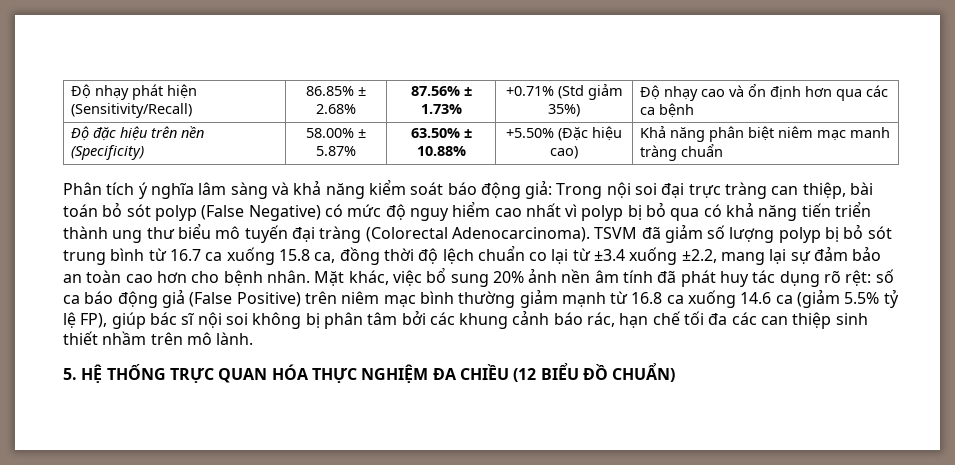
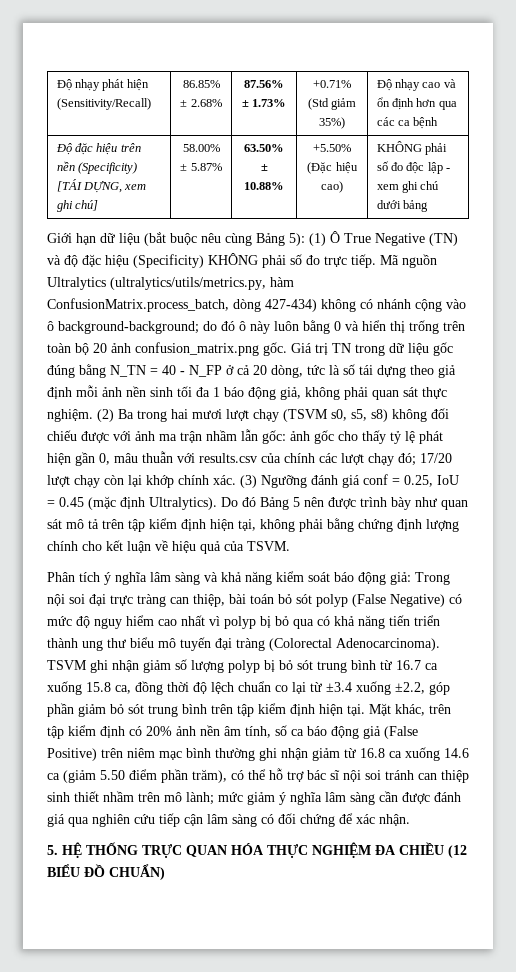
(145, 152) none -> [56,179,147,193] [56,200,98,212] [TÁI DỰNG, xem ghi chú]
[640,126,891,142] [640,144,724,161] Khả năng phân biệt niêm mạc manh tràng chuẩn -> [376,141,447,155] [376,161,451,174] [376,181,440,193] [376,200,428,212] [47,231,458,246] [47,253,437,268] [47,277,294,290] [47,298,466,312] [47,320,465,334] [47,342,453,356] [47,364,456,378] [47,385,447,400] [47,408,449,422] [47,429,443,444] [47,451,452,466] [47,474,459,488] [47,496,468,510] [47,518,459,532] [47,540,290,554] KHÔNG phải số đo độc lập - xem ghi chú dưới bảng // Giới hạn dữ liệu (bắt buộc nêu cùng Bảng 5): (1) Ô True Negative (TN) và độ đặc hiệu (Specificity) KHÔNG phải số đo trực tiếp. Mã nguồn Ultralytics (ultralytics/utils/metrics.py, hàm ConfusionMatrix.process_batch, dòng 427-434) không có nhánh cộng vào ô background-background; do đó ô này luôn bằng 0 và hiển thị trống trên toàn bộ 20 ảnh confusion_matrix.png gốc. Giá trị TN trong dữ liệu gốc đúng bằng N_TN = 40 - N_FP ở cả 20 dòng, tức là số tái dựng theo giả định mỗi ảnh nền sinh tối đa 1 báo động giả, không phải quan sát thực nghiệm. (2) Ba trong hai mươi lượt chạy (TSVM s0, s5, s8) không đối chiếu được với ảnh ma trận nhầm lẫn gốc: ảnh gốc cho thấy tỷ lệ phát hiện gần 0, mâu thuẫn với results.csv của chính các lượt chạy đó; 17/20 lượt chạy còn lại khớp chính xác. (3) Ngưỡng đánh giá conf = 0.25, IoU = 0.45 (mặc định Ultralytics). Do đó Bảng 5 nên được trình bày như quan sát mô tả trên tập kiểm định hiện tại, không phải bằng chứng định lượng chính cho kết luận về hiệu quả của TSVM.
[641,226,661,239] đã -> [90,660,139,673] ghi nhận
[721,246,882,265] [63,267,872,287] mang lại sự đảm bảo an toàn cao hơn cho bệnh nhân. Mặt khác, việc bổ sung 20% ảnh nền âm tính đã phát huy tác dụng rõ rệt: -> [429,682,450,695] [47,703,451,717] [47,725,271,739] góp phần giảm bỏ sót trung bình trên tập kiểm định hiện tại. Mặt khác, trên tập kiểm định có 20% ảnh nền âm tính,
[519,289,606,308] giảm mạnh -> [259,748,340,761] ghi nhận giảm
[844,289,899,308] [63,310,757,329] 5.5% tỷ lệ FP), giúp bác sĩ nội soi không bị phân tâm bởi các khung cảnh báo rác, hạn chế tối đa các -> [100,768,414,783] 5.50 điểm phần trăm), có thể hỗ trợ bác sĩ nội soi tránh
[216,332,254,345] lành. -> [186,791,461,805] [47,813,410,827] lành; mức giảm ý nghĩa lâm sàng cần được đánh giá qua nghiên cứu tiếp cận lâm sàng có đối chứng để xác nhận.

